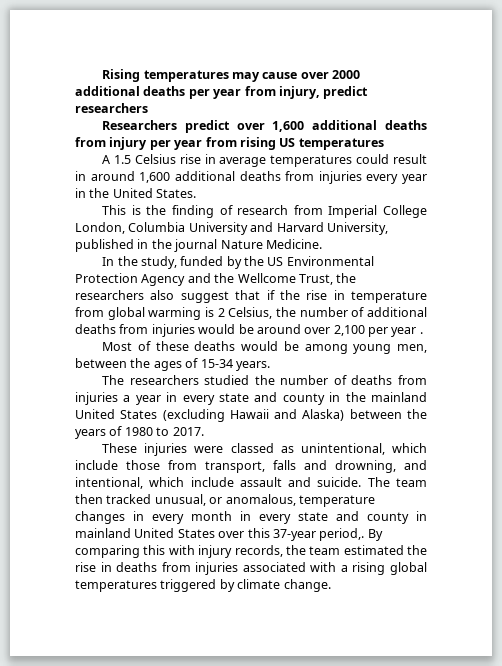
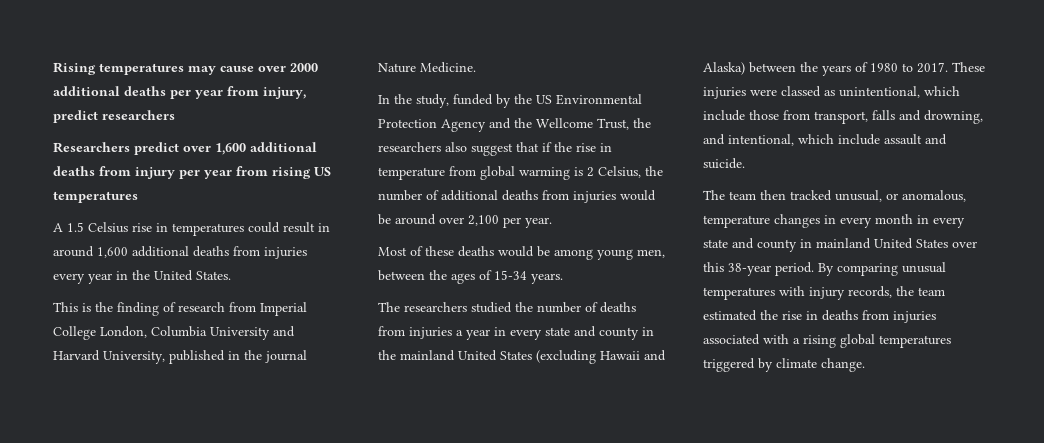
[219,157,267,167] average -> (168, 227) none
[391,327,423,337] year . -> [525,217,552,228] year.
(204, 431) // -> (948, 67) none
(362, 482) none -> (745, 163) //
[272,528,383,541] [75,545,166,558] 37-year period,. By comparing this -> [728,262,946,276] [703,287,775,300] 38-year period. By comparing unusual temperatures

